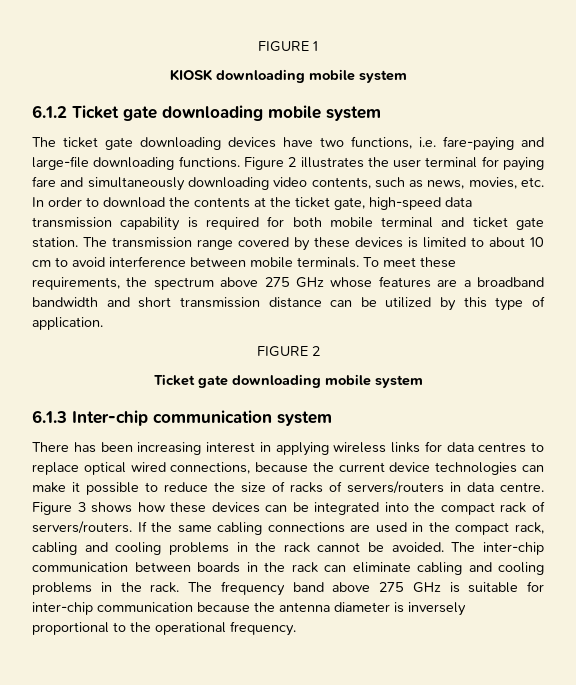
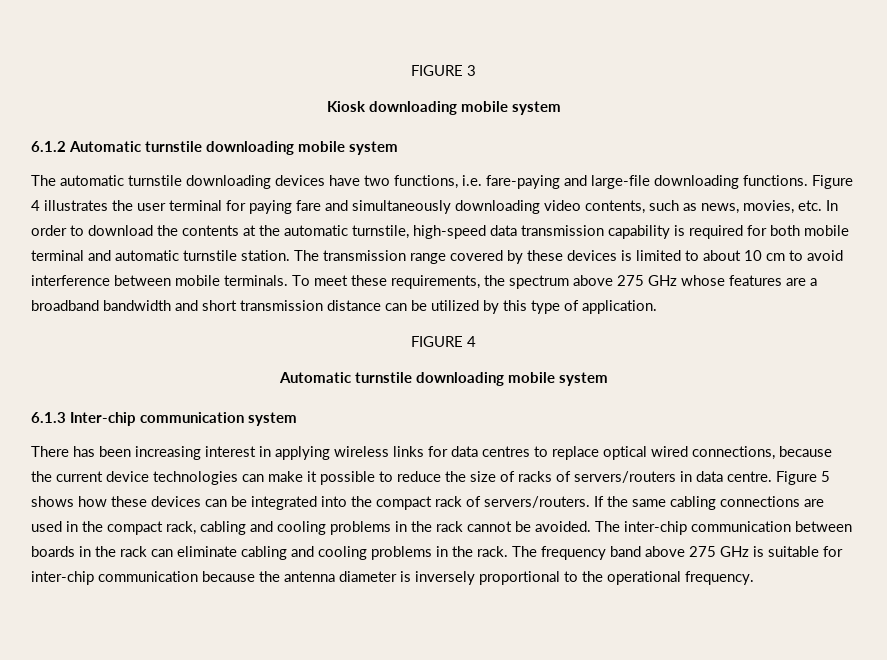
[258,41,318,52] [169,69,213,81] FIGURE 1 // KIOSK -> [411,65,476,76] [326,101,366,112] FIGURE 3 // Kiosk
[72,105,157,121] Ticket gate -> [69,141,203,152] Automatic turnstile
[63,137,133,150] ticket gate -> [60,175,182,186] automatic turnstile
[288,157,297,167] 2 -> [31,200,40,211] 4
[295,197,365,210] ticket gate, -> [284,225,409,239] automatic turnstile,
[472,217,545,230] ticket gate -> [115,250,237,261] automatic turnstile
[311,346,320,356] [153,374,228,388] 2 // Ticket gate -> [467,336,476,347] [278,372,412,383] 4 // Automatic turnstile
[77,502,86,512] 3 -> [821,471,830,482] 5

